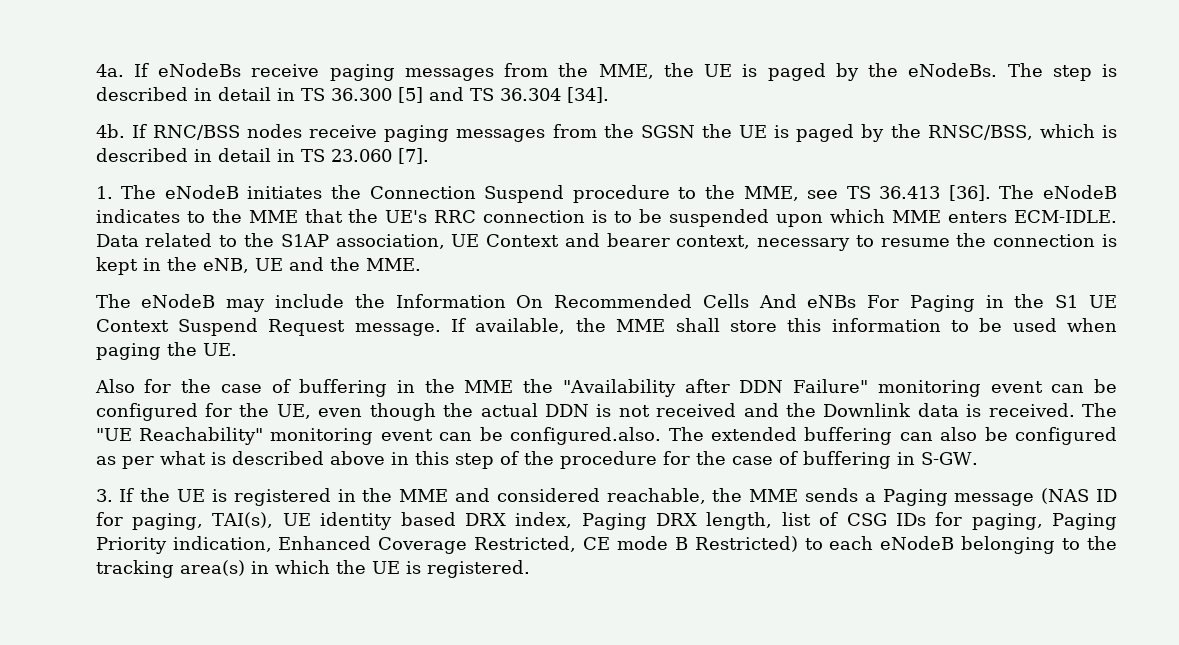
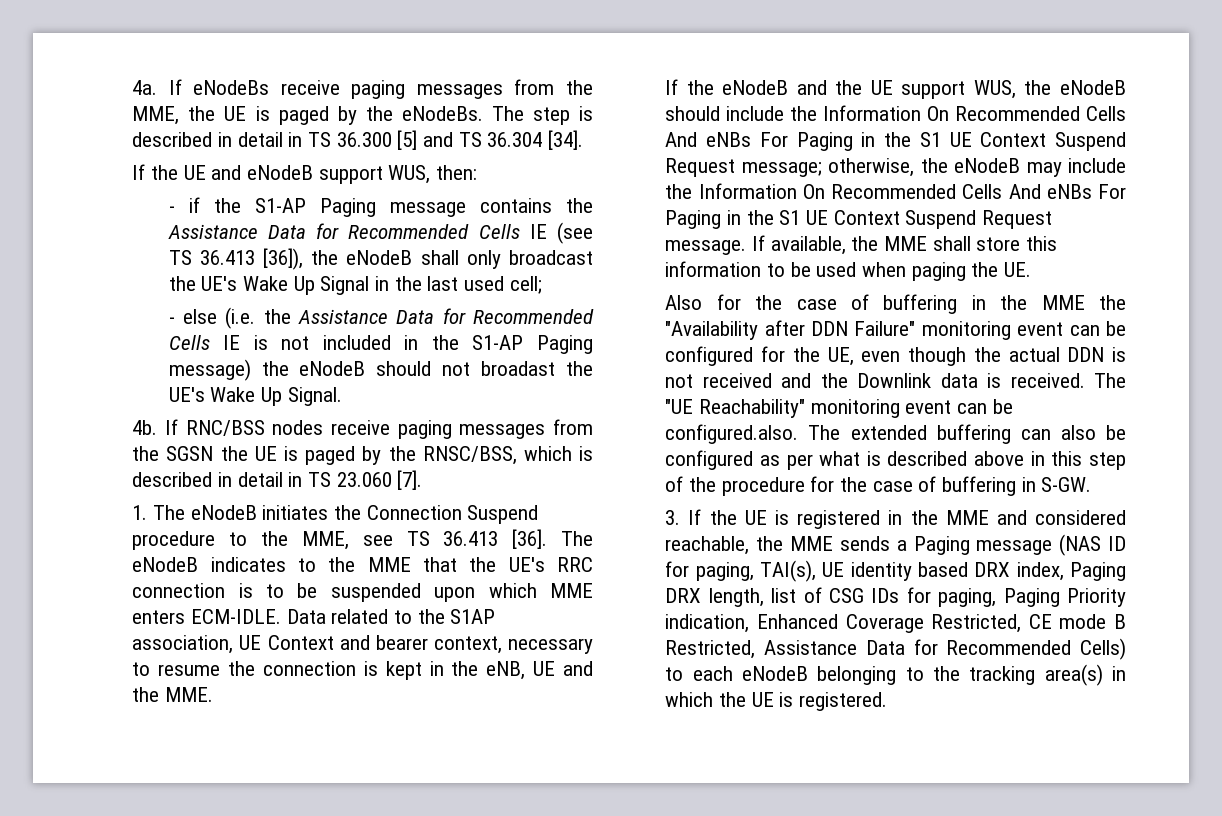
(609, 95) none -> [132,164,478,184] [168,197,593,217] [167,222,593,244] [168,248,593,270] [168,276,542,295] [168,307,594,329] [168,335,593,354] [168,359,594,381] [168,387,342,406] // If the UE and eNodeB support WUS, then: // - if the S1-AP Paging message contains the Assistance Data for Recommended Cells IE (see TS 36.413 [36]), the eNodeB shall only broadcast the UE's Wake Up Signal in the last used cell; // - else (i.e. the Assistance Data for Recommended Cells IE is not included in the S1-AP Paging message) the eNodeB should not broadast the UE's Wake Up Signal.
[95,294,131,308] The -> [665,79,1126,99] [665,105,1126,121] [665,132,1126,151] [665,158,948,177] If the eNodeB and the UE support WUS, the eNodeB should include the Information On Recommended Cells And eNBs For Paging in the S1 UE Context Suspend Request message; otherwise, the
[694,536,798,552] Restricted) -> [665,638,1126,660] Restricted, Assistance Data for Recommended Cells)

